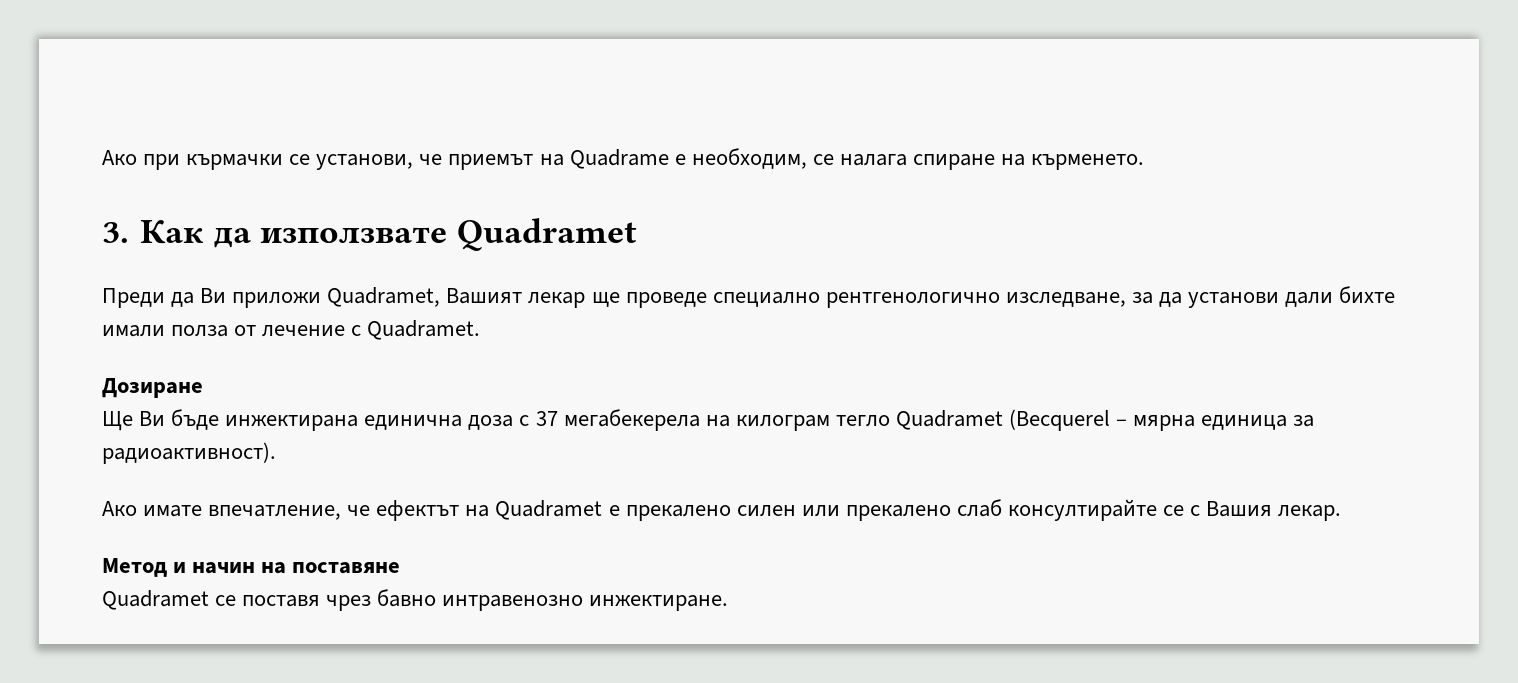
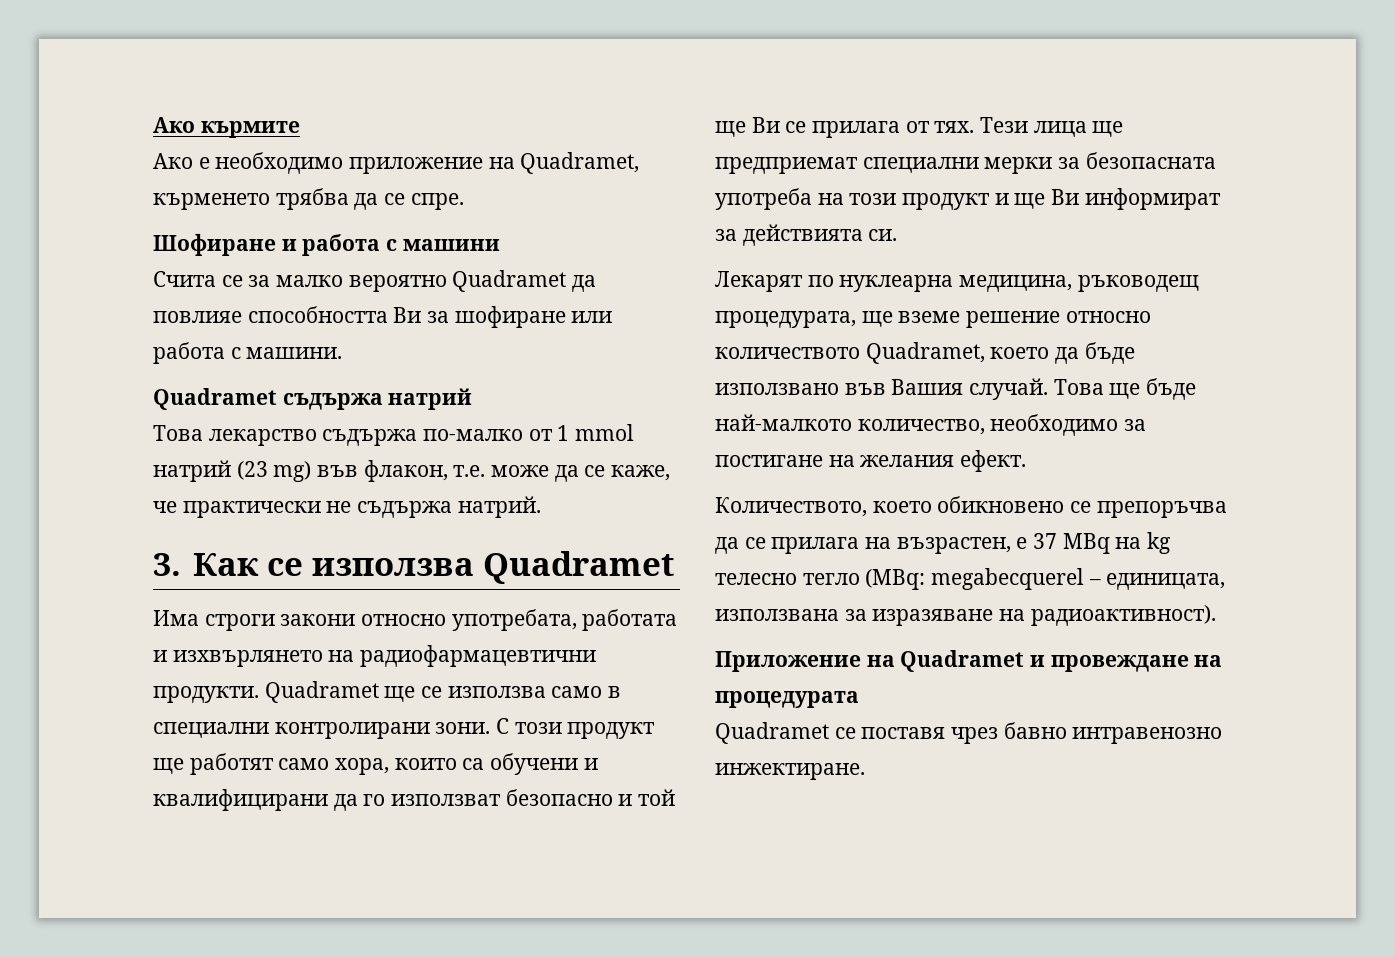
[102,148,1145,170] Ако при кърмачки се установи, че приемът на Quadrame е необходим, се налага спиране на кърменето. -> [153,117,300,138] [153,152,640,174] [153,188,464,210] [153,233,500,256] [153,270,597,292] [153,306,613,328] [153,342,343,364] [153,388,473,410] [153,424,635,446] [153,460,671,482] [153,496,541,518] Ако кърмите // Ако е необходимо приложение на Quadramet, кърменето трябва да се спре. // Шофиране и работа с машини // Счита се за малко вероятно Quadramet да повлияе способността Ви за шофиране или работа с машини. // Quadramet съдържа натрий // Това лекарство съдържа по-малко от 1 mmol натрий (23 mg) във флакон, т.е. може да се каже, че практически не съдържа натрий.
[213,227,448,248] да използвате -> [266,558,474,576] ce използва
[102,286,1396,308] [102,320,481,340] [102,378,203,398] [102,409,1315,431] [102,442,276,464] [102,499,1342,521] [102,558,401,577] Преди да Ви приложи Quadramet, Вашият лекар ще проведе специално рентгенологично изследване, за да установи дали бихте имали полза от лечение с Quadramet. // Дозиране // Ще Ви бъде инжектирана единична доза с 37 мегабекерела на килограм тегло Quadramet (Becquerel – мярна единица за радиоактивност). // Ако имате впечатление, че ефектът на Quadramet е прекалено силен или прекалено слаб консултирайте се с Вашия лекар. // Метод и начин на поставяне -> [153,609,678,631] [153,645,597,667] [153,681,622,703] [153,718,656,739] [153,753,598,775] [153,789,676,811] [715,117,1124,138] [715,152,1216,174] [715,188,1221,210] [715,224,898,246] [715,271,1199,292] [715,311,1151,328] [715,342,1135,364] [715,378,1197,400] [715,414,1147,436] [715,450,1027,472] [715,496,1227,518] [715,532,1172,554] [715,568,1226,590] [715,605,1216,626] [715,650,1223,672] [715,691,859,708] Има строги закони относно употребата, работата и изхвърлянето на радиофармацевтични продукти. Quadramet ще се използва само в специални контролирани зони. С този продукт ще работят само хора, които са обучени и квалифицирани да го използват безопасно и той ще Ви се прилага от тях. Тези лица ще предприемат специални мерки за безопасната употреба на този продукт и ще Ви информират за действията си. // Лекарят по нуклеарна медицина, ръководещ процедурата, ще вземе решение относно количеството Quadramet, което да бъде използвано във Вашия случай. Това ще бъде най-малкото количество, необходимо за постигане на желания ефект. // Количеството, което обикновено се препоръчва да се прилага на възрастен, е 37 MBq на kg телесно тегло (MBq: megabecquerel – единицата, използвана за изразяване на радиоактивност). // Приложение на Quadramet и провеждане на процедурата

